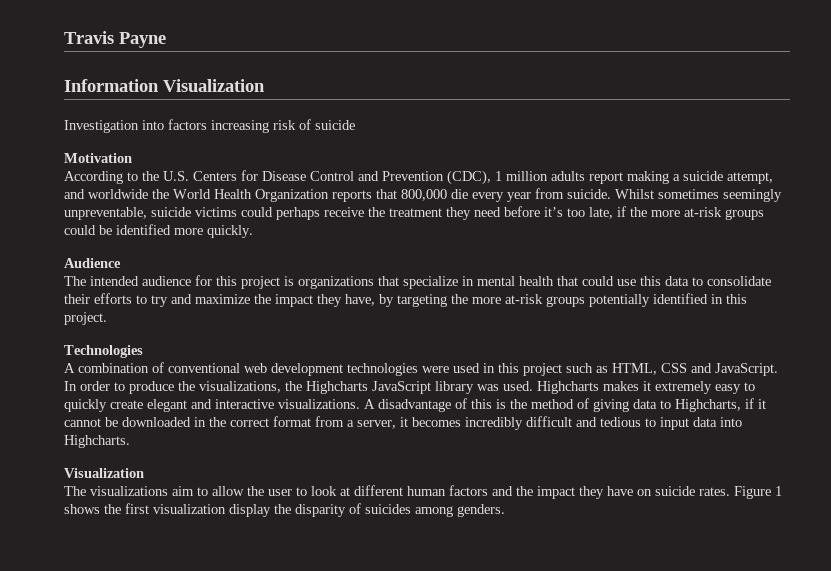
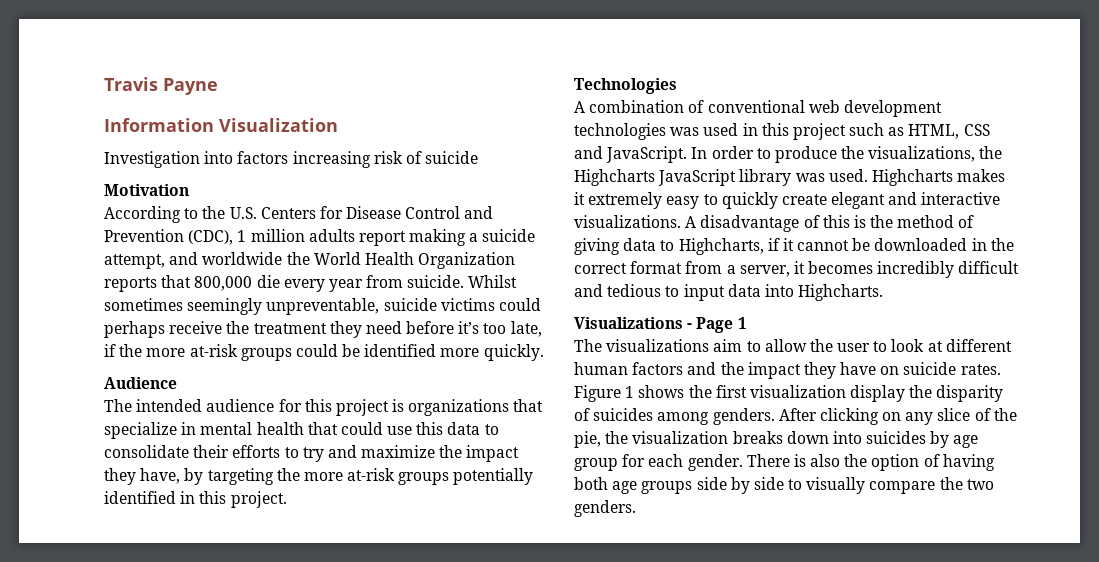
[422,366,449,373] were -> [670,127,700,136] was
[64,468,144,478] Visualization -> [574,317,747,333] Visualizations - Page 1
(505, 510) none -> [778,408,1017,425] [574,431,979,448] [574,454,995,471] [574,477,994,494] [574,500,636,517] After clicking on any slice of the pie, the visualization breaks down into suicides by age group for each gender. There is also the option of having both age groups side by side to visually compare the two genders.

